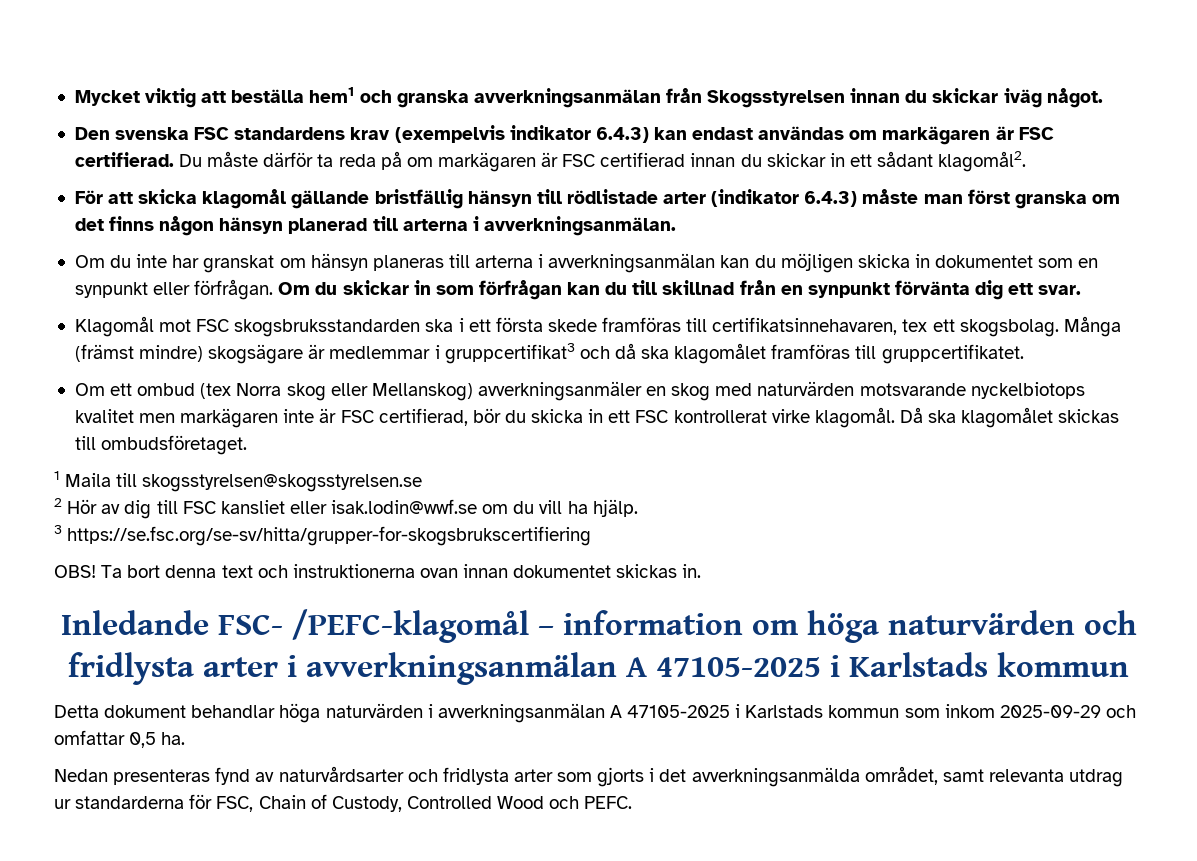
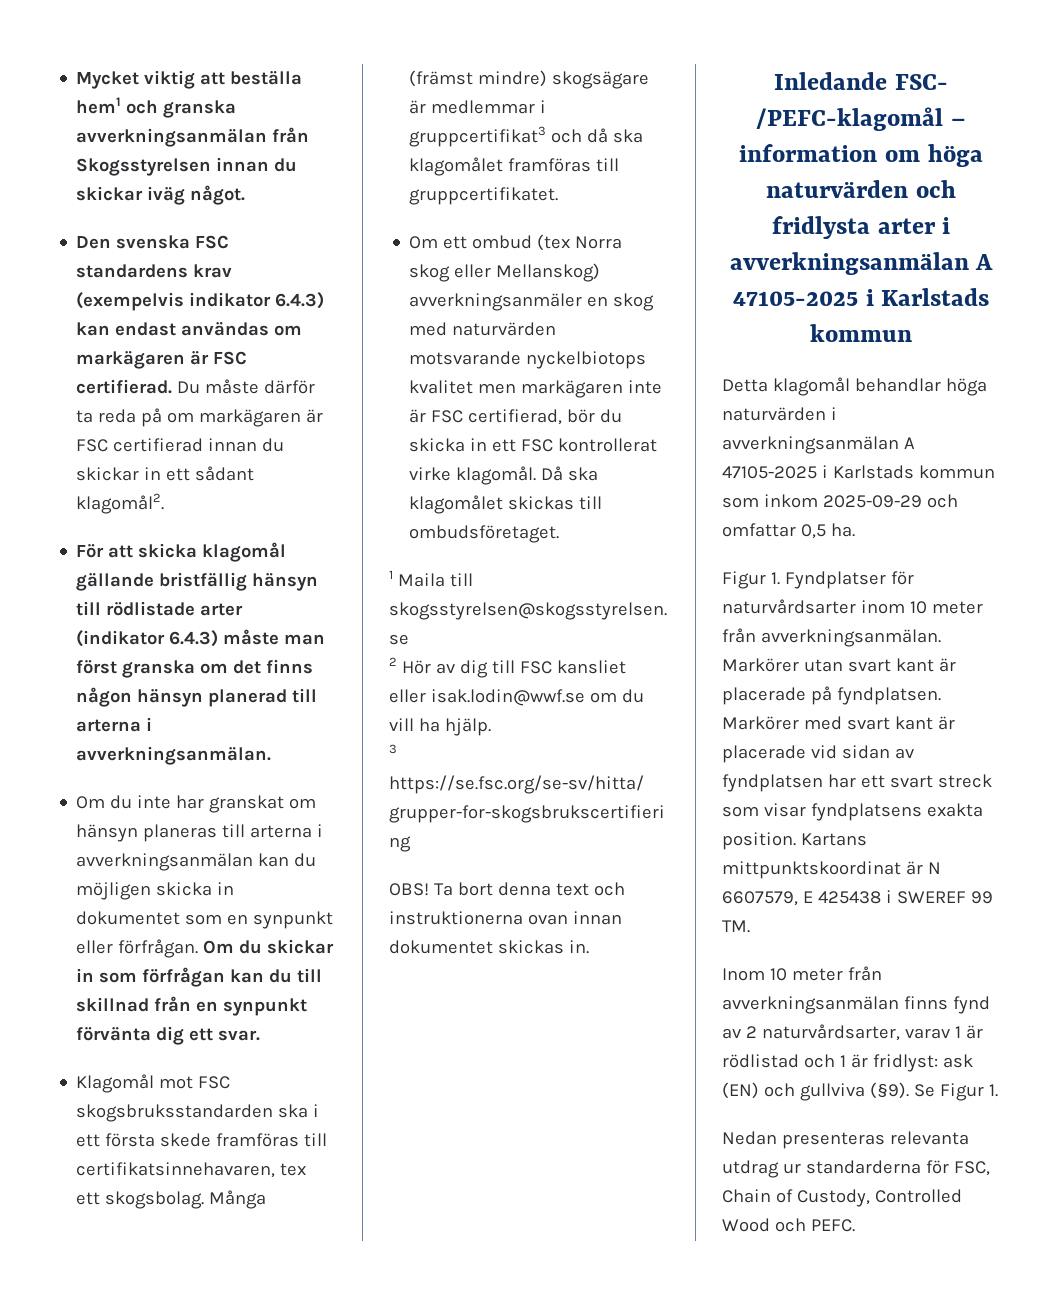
[104,705,187,718] dokument -> [772,377,850,396] klagomål
[54,766,984,787] Nedan presenteras fynd av naturvårdsarter och fridlysta arter som gjorts i det avverkningsanmälda området, samt -> [722,571,914,589] [722,599,983,614] [722,628,941,647] [722,658,956,672] [722,686,941,705] [722,716,955,730] [722,745,914,763] [722,774,992,792] [722,803,983,821] [722,832,867,850] [722,861,941,879] [722,890,993,906] [722,920,750,933] [722,966,882,981] [722,996,990,1014] [722,1024,983,1041] [722,1054,973,1072] [722,1082,998,1101] [722,1131,885,1149] Figur 1. Fyndplatser för naturvårdsarter inom 10 meter från avverkningsanmälan. Markörer utan svart kant är placerade på fyndplatsen. Markörer med svart kant är placerade vid sidan av fyndplatsen har ett svart streck som visar fyndplatsens exakta position. Kartans mittpunktskoordinat är N 6607579, E 425438 i SWEREF 99 TM. // Inom 10 meter från avverkningsanmälan finns fynd av 2 naturvårdsarter, varav 1 är rödlistad och 1 är fridlyst: ask (EN) och gullviva (§9). Se Figur 1. // Nedan presenteras

